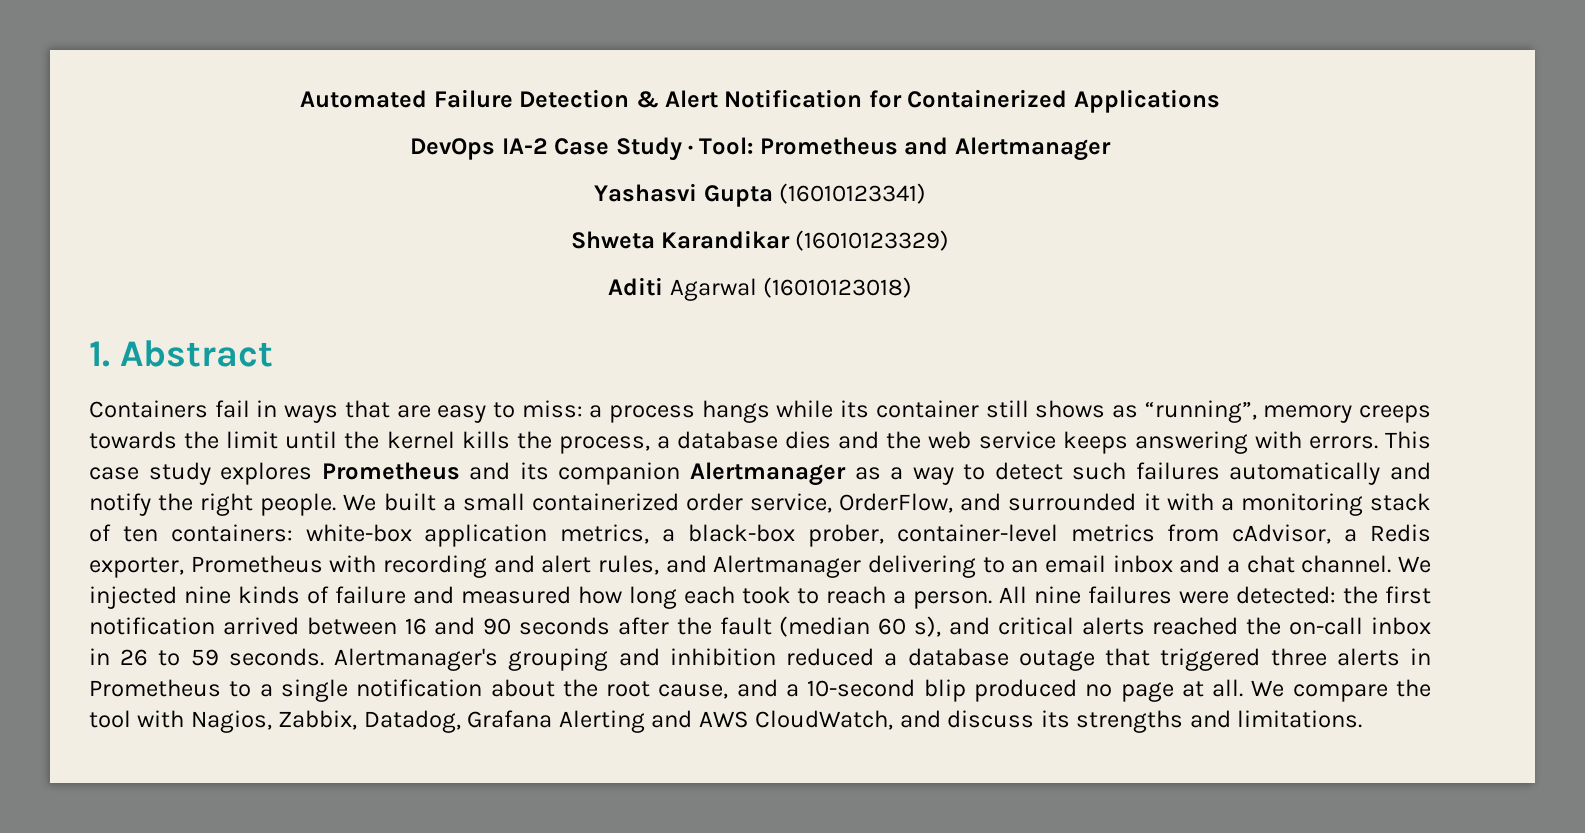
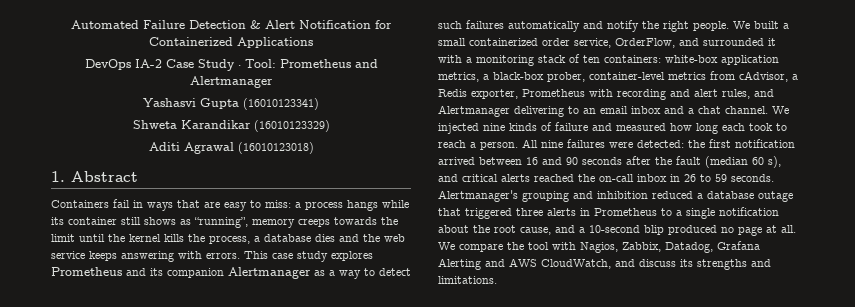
[669,278,757,301] Agarwal -> [183,142,234,154] Agrawal

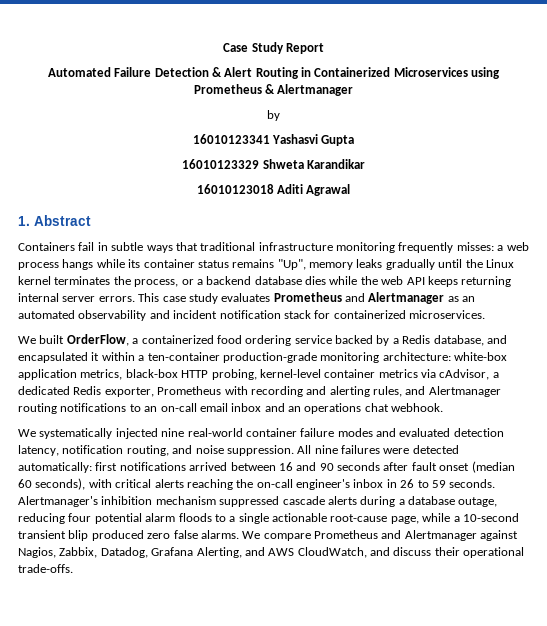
(71, 24) none -> [223,42,324,54] Case Study Report //
[299,20,392,29] [149,37,313,48] [84,59,378,71] Notification for Containerized Applications // DevOps IA-2 Case Study · Tool: Prometheus and -> [255,67,501,79] [193,84,275,94] Routing in Containerized Microservices using Prometheus &
(273, 82) none -> [267,110,280,121] [192,134,270,144] by // 16010123341
[243,98,319,110] (16010123341) // -> [182,159,260,169] // 16010123329
[253,120,330,132] (16010123329) // -> [196,184,274,194] // 16010123018
[237,142,314,154] (16010123018) -> (351, 190) none
(143, 204) none -> [111,242,144,251] subtle
[204,200,301,211] are easy to miss: a -> [200,242,529,253] traditional infrastructure monitoring frequently misses: a web
[121,217,398,228] [51,234,260,244] still shows as “running”, memory creeps towards the limit until the kernel kills the process, a -> [197,259,514,270] [18,276,252,287] status remains "Up", memory leaks gradually until the Linux kernel terminates the process, or a backend
[339,234,359,242] and -> [329,276,358,285] while
[51,251,202,262] service keeps answering with -> [406,276,512,287] [18,293,96,302] API keeps returning internal server
[331,251,373,261] [51,267,411,279] [438,20,789,32] [438,38,776,48] [438,54,779,66] [438,71,735,82] explores Prometheus and its companion Alertmanager as a way to detect such failures automatically and notify the right people. We built a small containerized order service, OrderFlow, and surrounded it with a monitoring stack of ten containers: white-box application metrics, a black-box prober, container-level metrics from -> [221,292,476,304] [18,310,485,321] [18,334,507,346] [18,352,507,363] [18,369,436,380] evaluates Prometheus and Alertmanager as an automated observability and incident notification stack for containerized microservices. // We built OrderFlow, a containerized food ordering service backed by a Redis database, and encapsulated it within a ten-container production-grade monitoring architecture: white-box application metrics, black-box HTTP probing, kernel-level container metrics via
(798, 77) none -> [18,386,70,395] dedicated
[694,89,718,97] alert -> [329,386,370,397] alerting
[514,106,564,117] delivering -> [18,403,127,414] routing notifications
(596, 111) none -> [160,403,197,412] on-call
[688,106,789,114] [438,122,787,134] [438,139,795,150] a chat channel. We injected nine kinds of failure and measured how long each took to reach a person. All nine failures were detected: the first notification -> [288,403,444,414] [18,428,504,439] [18,445,459,456] [18,462,186,473] an operations chat webhook. // We systematically injected nine real-world container failure modes and evaluated detection latency, notification routing, and noise suppression. All nine failures were detected automatically: first notifications
[655,156,781,168] [438,174,458,182] the fault (median 60 s), and -> [411,461,515,473] [18,478,112,490] fault onset (median 60 seconds), with
[534,174,574,182] reached -> [186,479,233,490] reaching
(634, 178) none -> [296,479,350,490] engineer's
[522,191,793,202] [438,207,779,219] [438,225,575,235] grouping and inhibition reduced a database outage that triggered three alerts in Prometheus to a single notification about the root cause, and -> [101,496,498,507] [18,513,451,524] inhibition mechanism suppressed cascade alerts during a database outage, reducing four potential alarm floods to a single actionable root-cause page, while
(640, 229) none -> [18,530,66,539] transient
[721,225,796,236] [438,242,576,252] no page at all. We compare the tool with -> [147,530,519,541] zero false alarms. We compare Prometheus and Alertmanager against
[438,258,481,270] Alerting -> [196,547,242,558] Alerting,
[680,259,771,270] [438,276,497,284] its strengths and limitations. -> [434,547,525,558] [18,564,73,573] their operational trade-offs.

